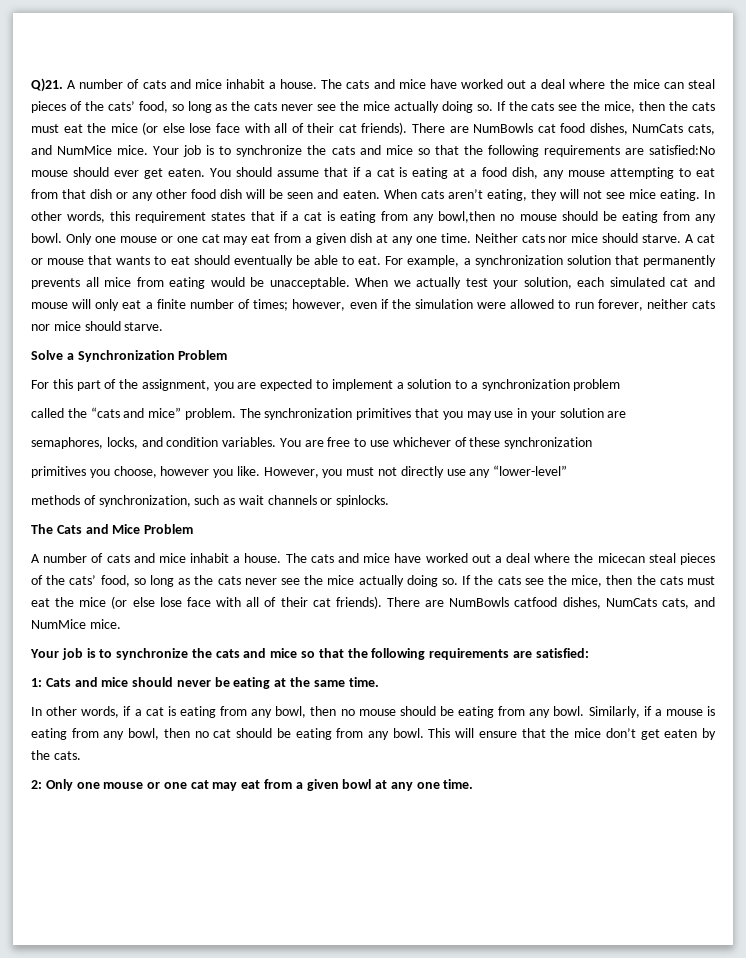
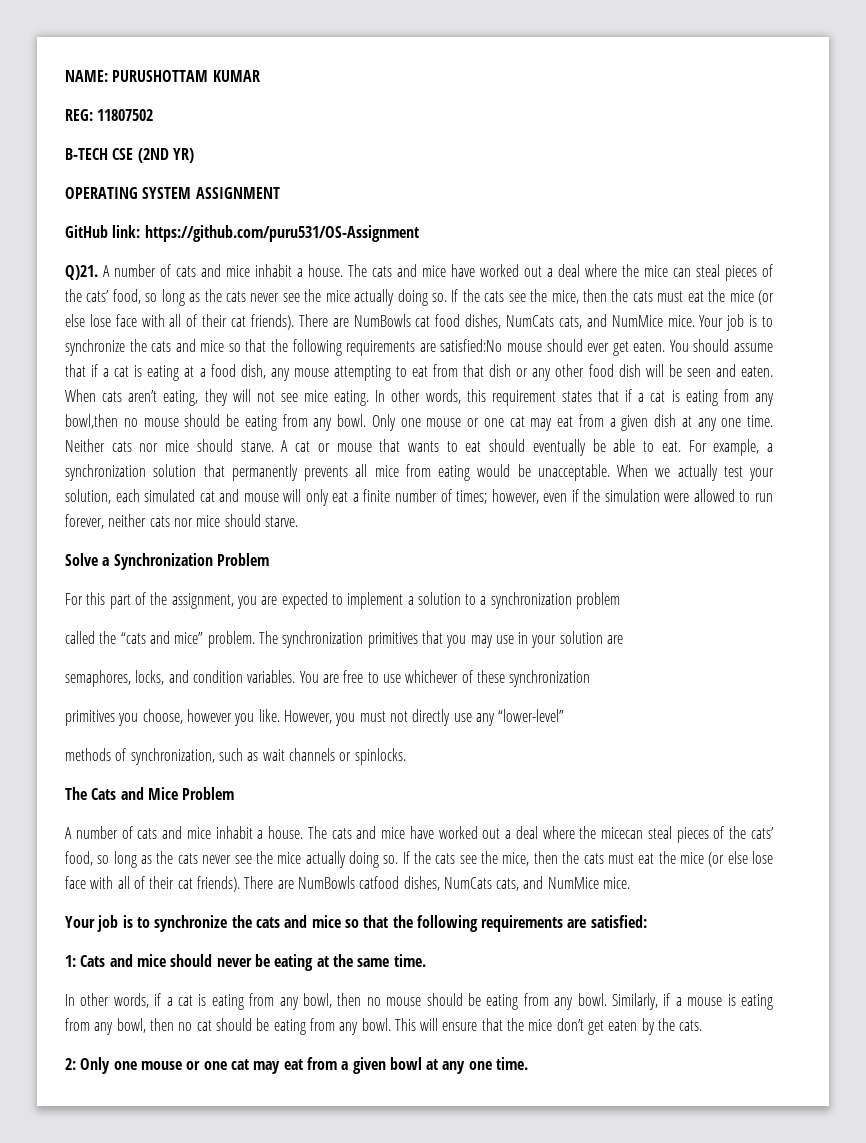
(31, 85) none -> [65,70,260,82] [65,109,154,121] [65,148,194,163] [65,187,280,199] [65,225,419,242] NAME: PURUSHOTTAM KUMAR // REG: 11807502 // B-TECH CSE (2ND YR) // OPERATING SYSTEM ASSIGNMENT // GitHub link: https://github.com/puru531/OS-Assignment //

